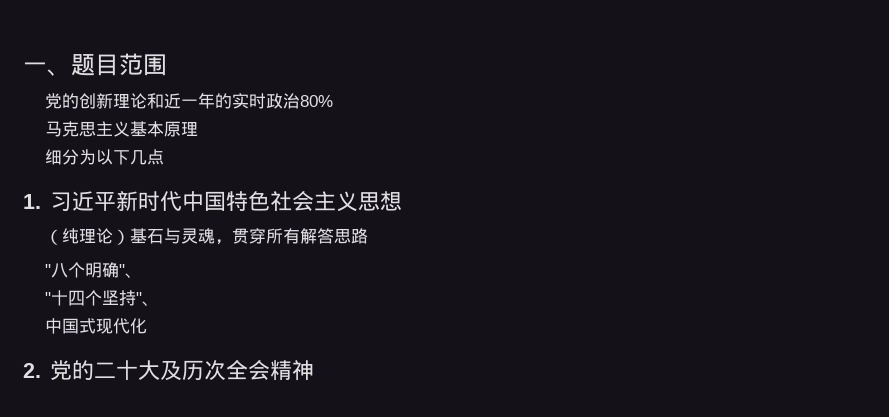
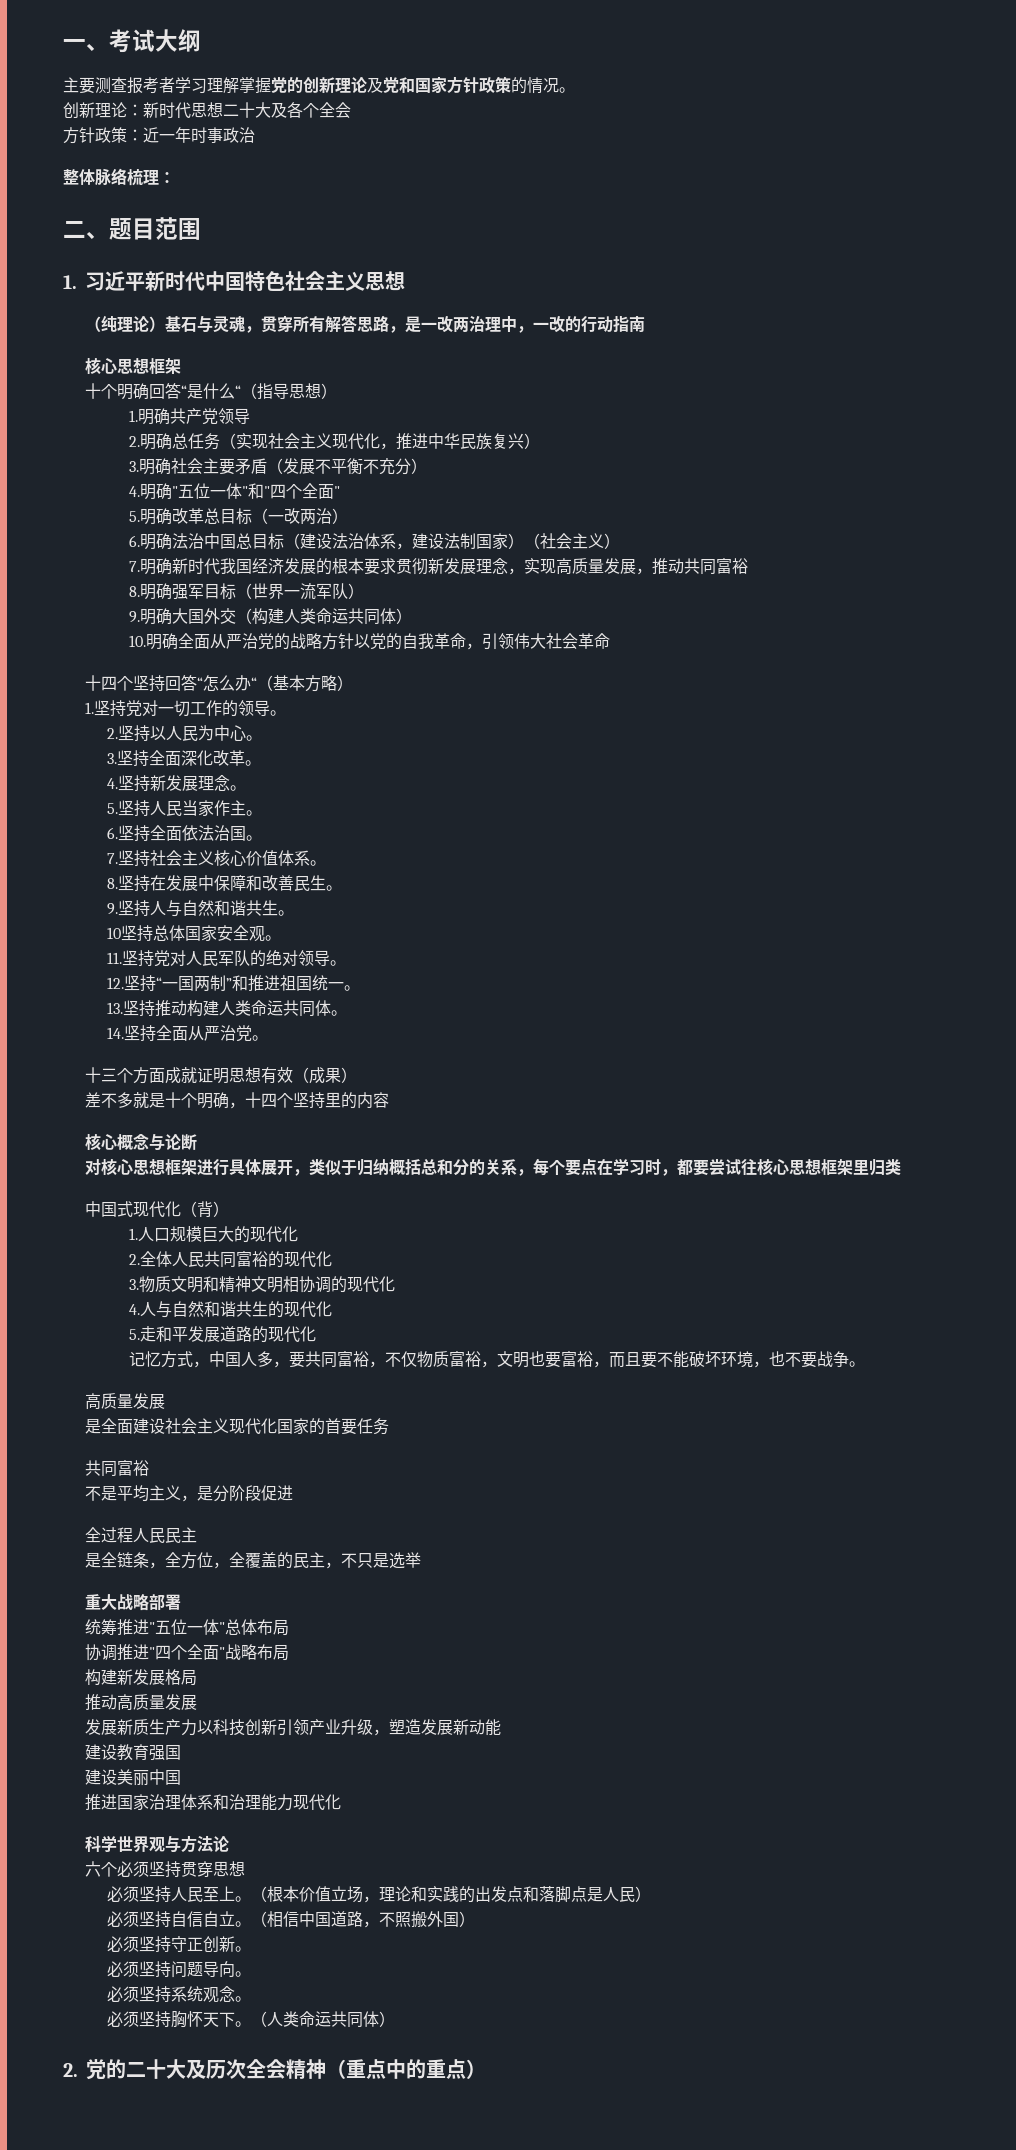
[71,53,167,76] [44,92,333,109] [44,121,198,137] [44,149,164,165] 题目范围 // 党的创新理论和近一年的实时政治80% // 马克思主义基本原理 // 细分为以下几点 -> [109,29,201,53] [63,76,575,94] [63,102,351,119] [63,127,255,144] [63,168,175,186] [63,217,201,240] 考试大纲 // 主要测查报考者学习理解掌握党的创新理论及党和国家方针政策的情况。 // 创新理论：新时代思想二十大及各个全会 // 方针政策：近一年时事政治 // 整体脉络梳理： // 二、题目范围
[44,262,142,278] [44,290,159,306] [44,318,147,334] // "八个明确"、 // "十四个坚持"、 // 中国式现代化 -> [389,315,646,333] [85,357,182,375] [85,383,338,400] [129,408,251,425] [129,433,541,450] [129,458,428,475] [129,483,341,500] [129,508,349,525] [129,533,621,550] [129,558,749,575] [129,583,365,600] [129,608,413,625] [129,633,611,650] [85,675,354,692] [85,700,287,717] [107,725,263,742] [107,750,262,767] [107,775,247,792] [107,800,263,817] [107,825,263,842] [107,850,327,867] [107,875,343,892] [107,900,295,917] [107,925,282,942] [107,950,347,967] [107,975,361,992] [107,1000,348,1017] [107,1025,269,1042] [85,1067,358,1084] [85,1092,390,1109] [85,1133,198,1151] [85,1158,902,1176] [85,1201,230,1218] [129,1226,299,1243] [129,1251,333,1268] [129,1276,396,1293] [129,1301,333,1318] [129,1326,317,1343] [129,1351,866,1368] [85,1393,166,1410] [85,1418,390,1435] [85,1460,150,1477] [85,1485,294,1502] [85,1527,198,1544] [85,1552,422,1569] [85,1593,182,1611] [85,1619,290,1636] [85,1644,290,1661] [85,1669,198,1686] [85,1694,198,1711] [85,1719,502,1736] [85,1744,182,1761] [85,1769,182,1786] [85,1794,342,1811] [85,1835,230,1853] [85,1861,246,1878] [107,1886,652,1903] [107,1911,476,1928] [107,1936,252,1953] [107,1961,252,1978] [107,1986,252,2003] [107,2011,396,2028] ，是一改两治理中，一改的行动指南 // 核心思想框架 // 十个明确回答“是什么“（指导思想） // 1.明确共产党领导 // 2.明确总任务（实现社会主义现代化，推进中华民族复兴） // 3.明确社会主要矛盾（发展不平衡不充分） // 4.明确"五位一体"和"四个全面" // 5.明确改革总目标（一改两治） // 6.明确法治中国总目标（建设法治体系，建设法制国家）（社会主义） // 7.明确新时代我国经济发展的根本要求贯彻新发展理念，实现高质量发展，推动共同富裕 // 8.明确强军目标（世界一流军队） // 9.明确大国外交（构建人类命运共同体） // 10.明确全面从严治党的战略方针以党的自我革命，引领伟大社会革命 // 十四个坚持回答“怎么办“（基本方略） // 1.坚持党对一切工作的领导。 // 2.坚持以人民为中心。 // 3.坚持全面深化改革。 // 4.坚持新发展理念。 // 5.坚持人民当家作主。 // 6.坚持全面依法治国。 // 7.坚持社会主义核心价值体系。 // 8.坚持在发展中保障和改善民生。 // 9.坚持人与自然和谐共生。 // 10坚持总体国家安全观。 // 11.坚持党对人民军队的绝对领导。 // 12.坚持“一国两制”和推进祖国统一。 // 13.坚持推动构建人类命运共同体。 // 14.坚持全面从严治党。 // 十三个方面成就证明思想有效（成果） // 差不多就是十个明确，十四个坚持里的内容 // 核心概念与论断 // 对核心思想框架进行具体展开，类似于归纳概括总和分的关系，每个要点在学习时，都要尝试往核心思想框架里归类 // 中国式现代化（背） // 1.人口规模巨大的现代化 // 2.全体人民共同富裕的现代化 // 3.物质文明和精神文明相协调的现代化 // 4.人与自然和谐共生的现代化 // 5.走和平发展道路的现代化 // 记忆方式，中国人多，要共同富裕，不仅物质富裕，文明也要富裕，而且要不能破坏环境，也不要战争。 // 高质量发展 // 是全面建设社会主义现代化国家的首要任务 // 共同富裕 // 不是平均主义，是分阶段促进 // 全过程人民民主 // 是全链条，全方位，全覆盖的民主，不只是选举 // 重大战略部署 // 统筹推进"五位一体"总体布局 // 协调推进"四个全面"战略布局 // 构建新发展格局 // 推动高质量发展 // 发展新质生产力以科技创新引领产业升级，塑造发展新动能 // 建设教育强国 // 建设美丽中国 // 推进国家治理体系和治理能力现代化 // 科学世界观与方法论 // 六个必须坚持贯穿思想 // 必须坚持人民至上。（根本价值立场，理论和实践的出发点和落脚点是人民） // 必须坚持自信自立。（相信中国道路，不照搬外国） // 必须坚持守正创新。 // 必须坚持问题导向。 // 必须坚持系统观念。 // 必须坚持胸怀天下。（人类命运共同体）
(314, 370) none -> [326,2059,486,2079] （重点中的重点）

